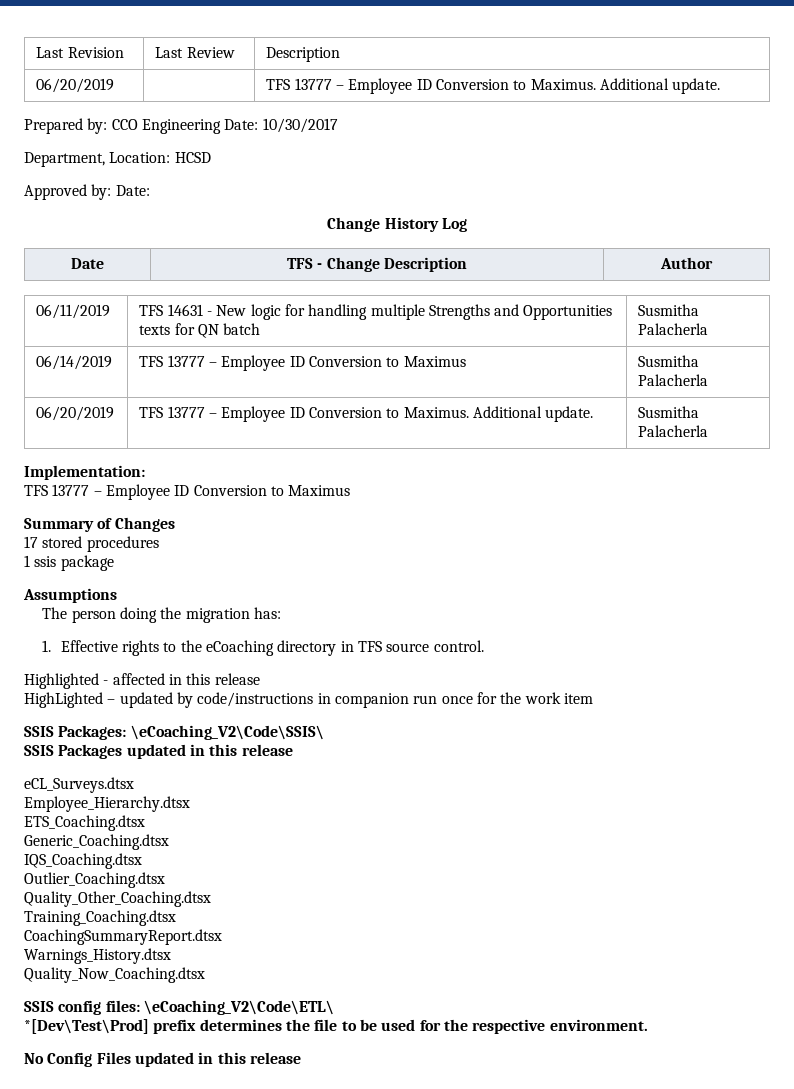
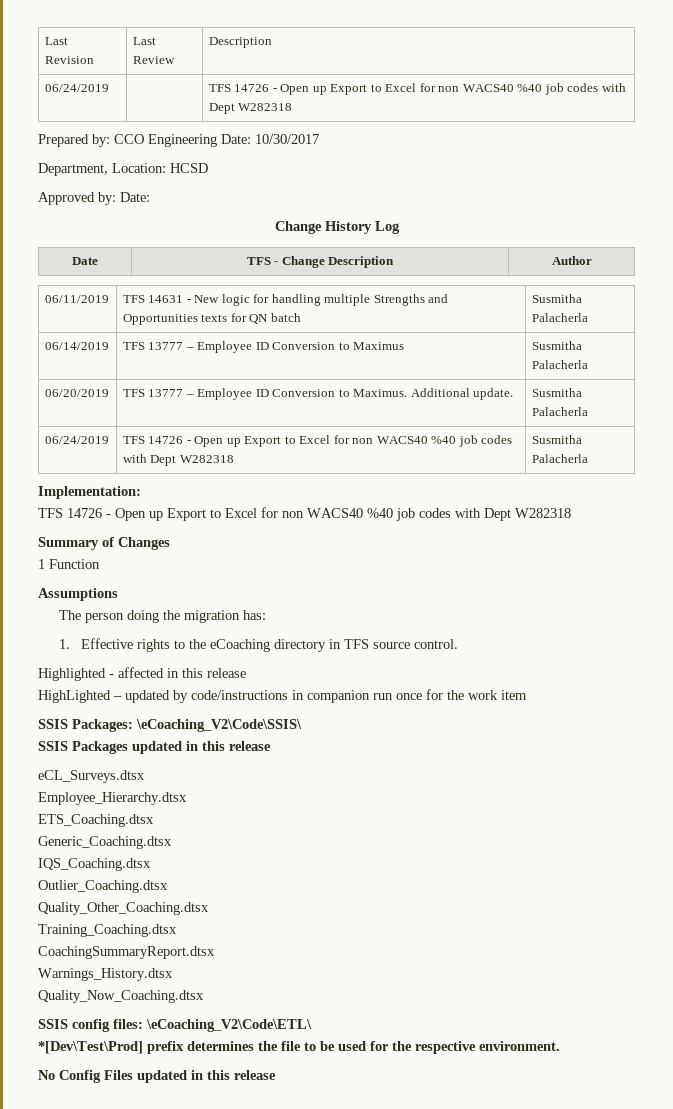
[36,78,115,93] [266,78,721,94] 06/20/2019 | | TFS 13777 – Employee ID Conversion to Maximus. Additional update. -> [44,84,109,92] [208,83,626,95] [208,103,293,114] 06/24/2019 | | TFS 14726 - Open up Export to Excel for non WACS40 %40 job codes with Dept W282318
[24,465,145,480] [24,484,351,500] // Implementation: // TFS 13777 – Employee ID Conversion to Maximus -> [44,436,109,444] [122,435,513,447] [122,454,234,466] [531,435,582,444] [531,454,588,463] [38,486,141,499] [38,507,571,521] // 06/24/2019 | TFS 14726 - Open up Export to Excel for non WACS40 %40 job codes with Dept W282318 | Susmitha Palacherla // Implementation: // TFS 14726 - Open up Export to Excel for non WACS40 %40 job codes with Dept W282318
[24,536,159,552] [24,555,114,571] // 17 stored procedures // 1 ssis package -> [38,559,100,569] // 1 Function

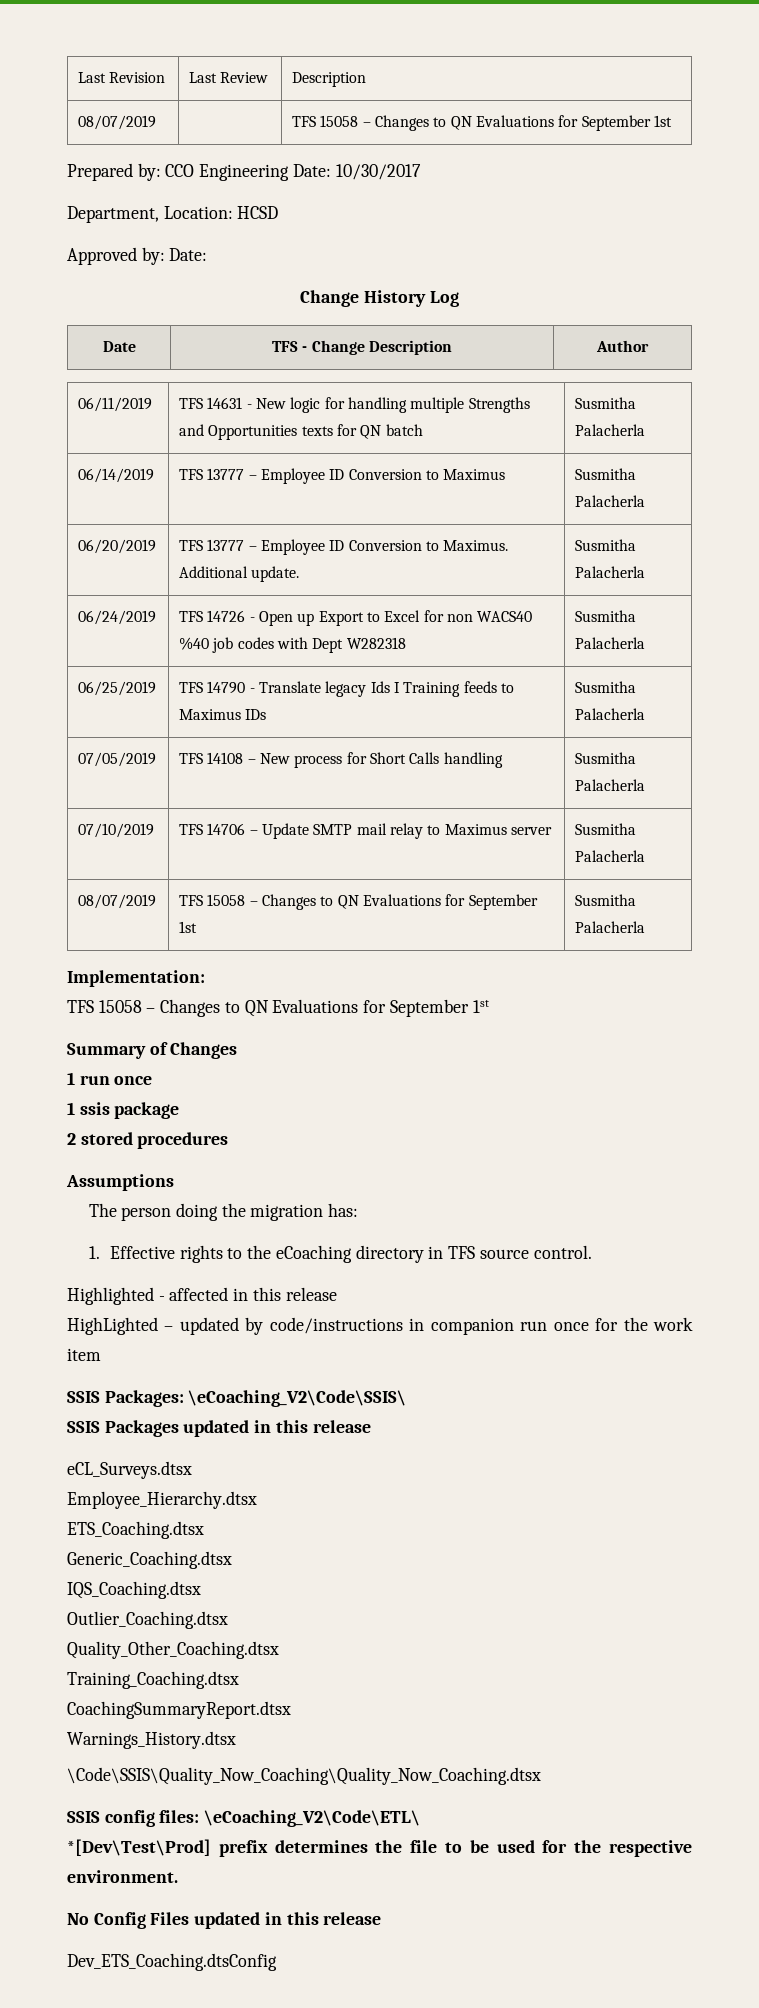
[44,84,109,92] [208,83,626,95] [208,103,293,114] 06/24/2019 | | TFS 14726 - Open up Export to Excel for non WACS40 %40 job codes with Dept W282318 -> [78,115,157,130] [292,115,672,131] 08/07/2019 | | TFS 15058 – Changes to QN Evaluations for September 1st
[38,486,141,499] [38,507,571,521] [38,537,170,550] [38,559,100,569] // Implementation: // TFS 14726 - Open up Export to Excel for non WACS40 %40 job codes with Dept W282318 // Summary of Changes // 1 Function -> [78,681,157,696] [179,681,514,697] [179,709,267,720] [575,681,637,693] [575,708,646,720] [78,752,157,767] [179,752,503,768] [575,752,637,764] [575,779,646,791] [78,823,155,838] [179,823,552,839] [575,823,637,835] [575,850,646,862] [78,894,157,909] [179,894,538,910] [179,921,198,933] [575,894,637,906] [575,921,646,933] [67,970,205,987] [67,999,489,1017] [67,1042,238,1059] [67,1072,153,1085] [67,1102,180,1119] [67,1132,229,1149] // 06/25/2019 | TFS 14790 - Translate legacy Ids I Training feeds to Maximus IDs | Susmitha Palacherla // 07/05/2019 | TFS 14108 – New process for Short Calls handling | Susmitha Palacherla // 07/10/2019 | TFS 14706 – Update SMTP mail relay to Maximus server | Susmitha Palacherla // 08/07/2019 | TFS 15058 – Changes to QN Evaluations for September 1st | Susmitha Palacherla // Implementation: // TFS 15058 – Changes to QN Evaluations for September 1st // Summary of Changes // 1 run once // 1 ssis package // 2 stored procedures
[38,990,204,1003] Quality_Now_Coaching.dtsx -> [67,1767,541,1785] \Code\SSIS\Quality_Now_Coaching\Quality_Now_Coaching.dtsx
(276, 1075) none -> [67,1953,277,1971] // Dev_ETS_Coaching.dtsConfig

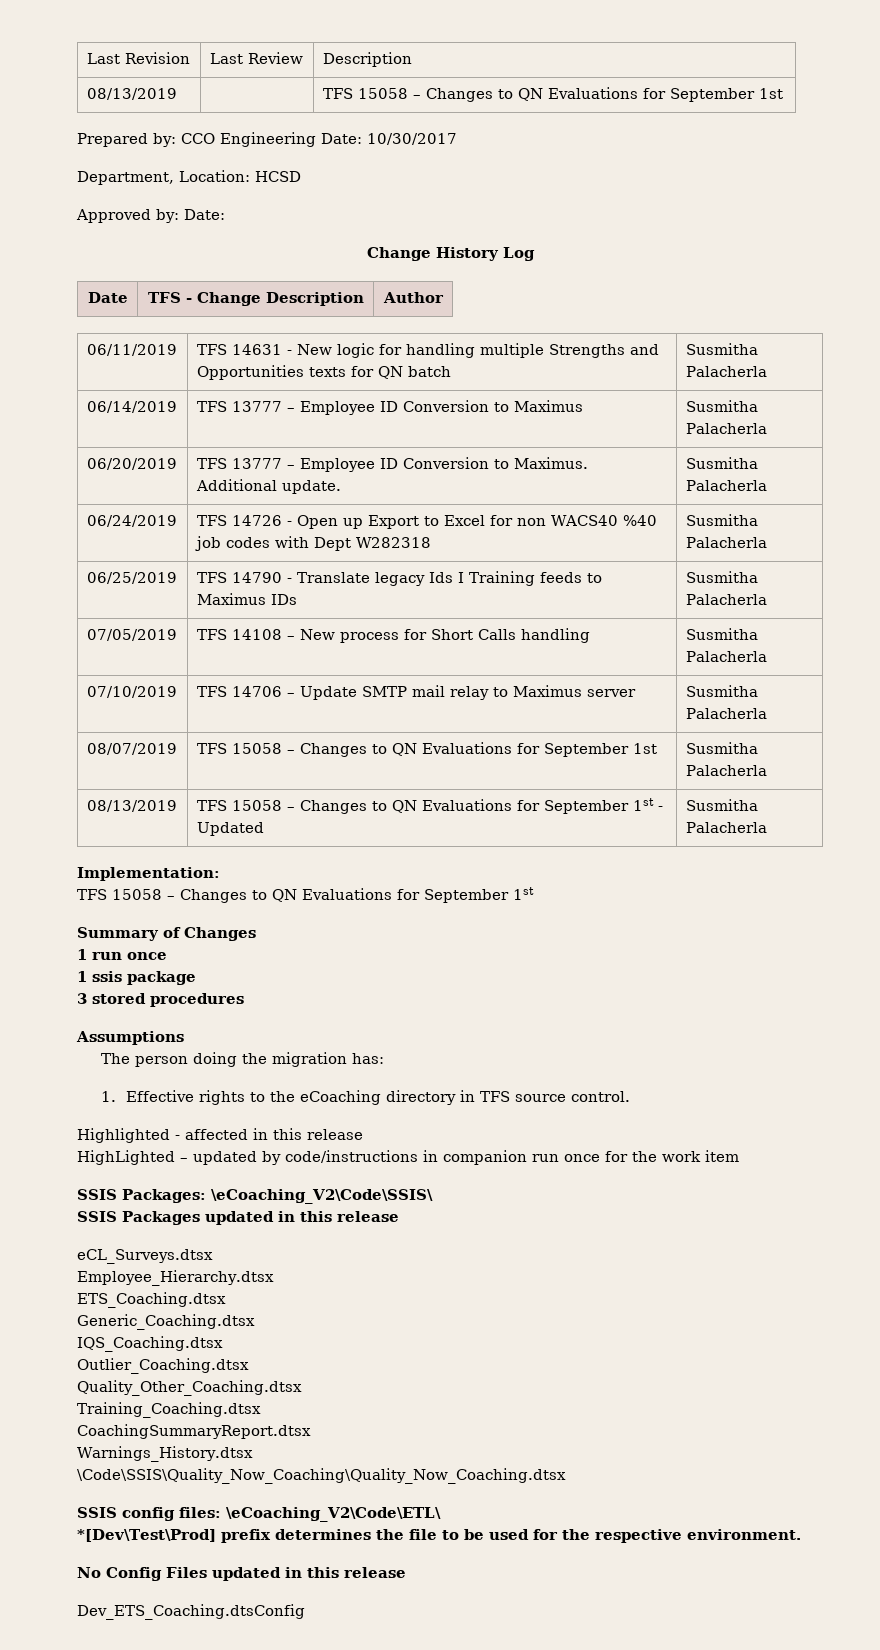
[78,115,157,130] 08/07/2019 -> [86,88,177,100] 08/13/2019
(646, 927) none -> [86,800,177,812] [196,798,663,814] [196,822,264,836] [685,799,758,811] [685,822,767,833] // 08/13/2019 | TFS 15058 – Changes to QN Evaluations for September 1st - Updated | Susmitha Palacherla
[67,1133,76,1145] 2 -> [77,993,87,1004] 3

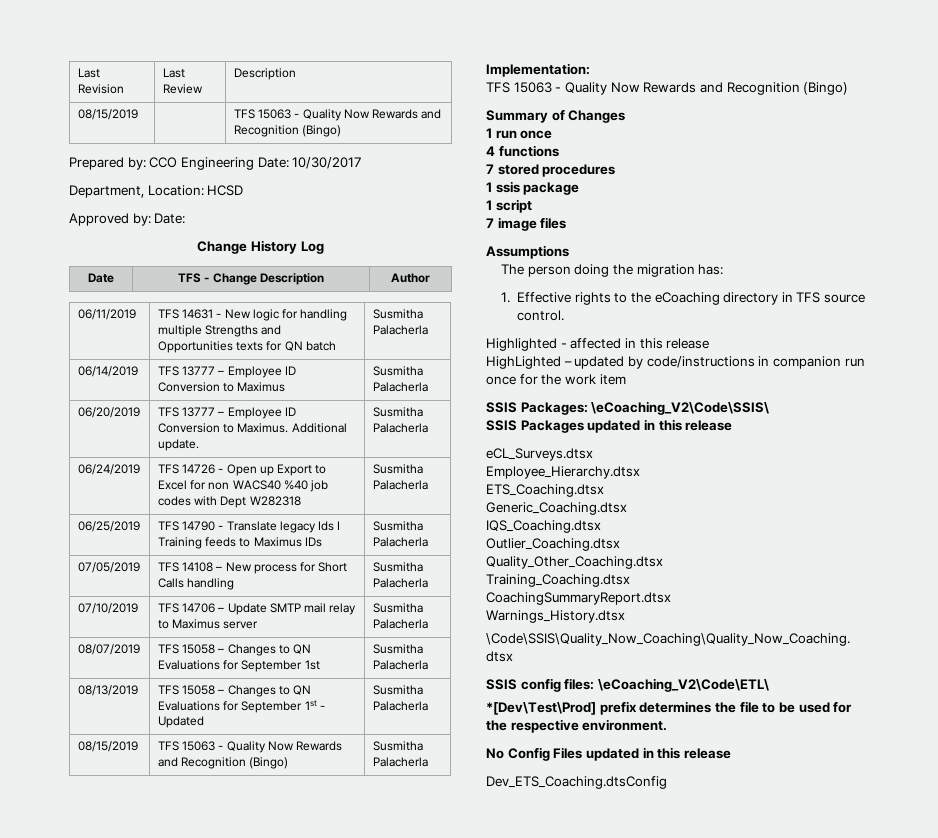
[86,88,177,100] [322,87,783,102] 08/13/2019 | | TFS 15058 – Changes to QN Evaluations for September 1st -> [77,109,138,120] [233,109,442,121] [233,125,342,137] 08/15/2019 | | TFS 15063 - Quality Now Rewards and Recognition (Bingo)
[77,867,220,881] [77,887,534,903] // Implementation: // TFS 15058 – Changes to QN Evaluations for September 1st -> [77,741,138,752] [157,741,343,753] [157,757,289,769] [372,741,423,751] [372,757,428,767] [486,63,590,77] [486,82,849,95] // 08/15/2019 | TFS 15063 - Quality Now Rewards and Recognition (Bingo) | Susmitha Palacherla // Implementation: // TFS 15063 - Quality Now Rewards and Recognition (Bingo)
[77,971,196,985] [77,993,244,1007] 1 ssis package // 3 stored procedures -> [486,145,559,157] [486,164,616,177] [486,181,580,195] [486,199,532,213] [486,217,567,231] 4 functions // 7 stored procedures // 1 ssis package // 1 script // 7 image files

